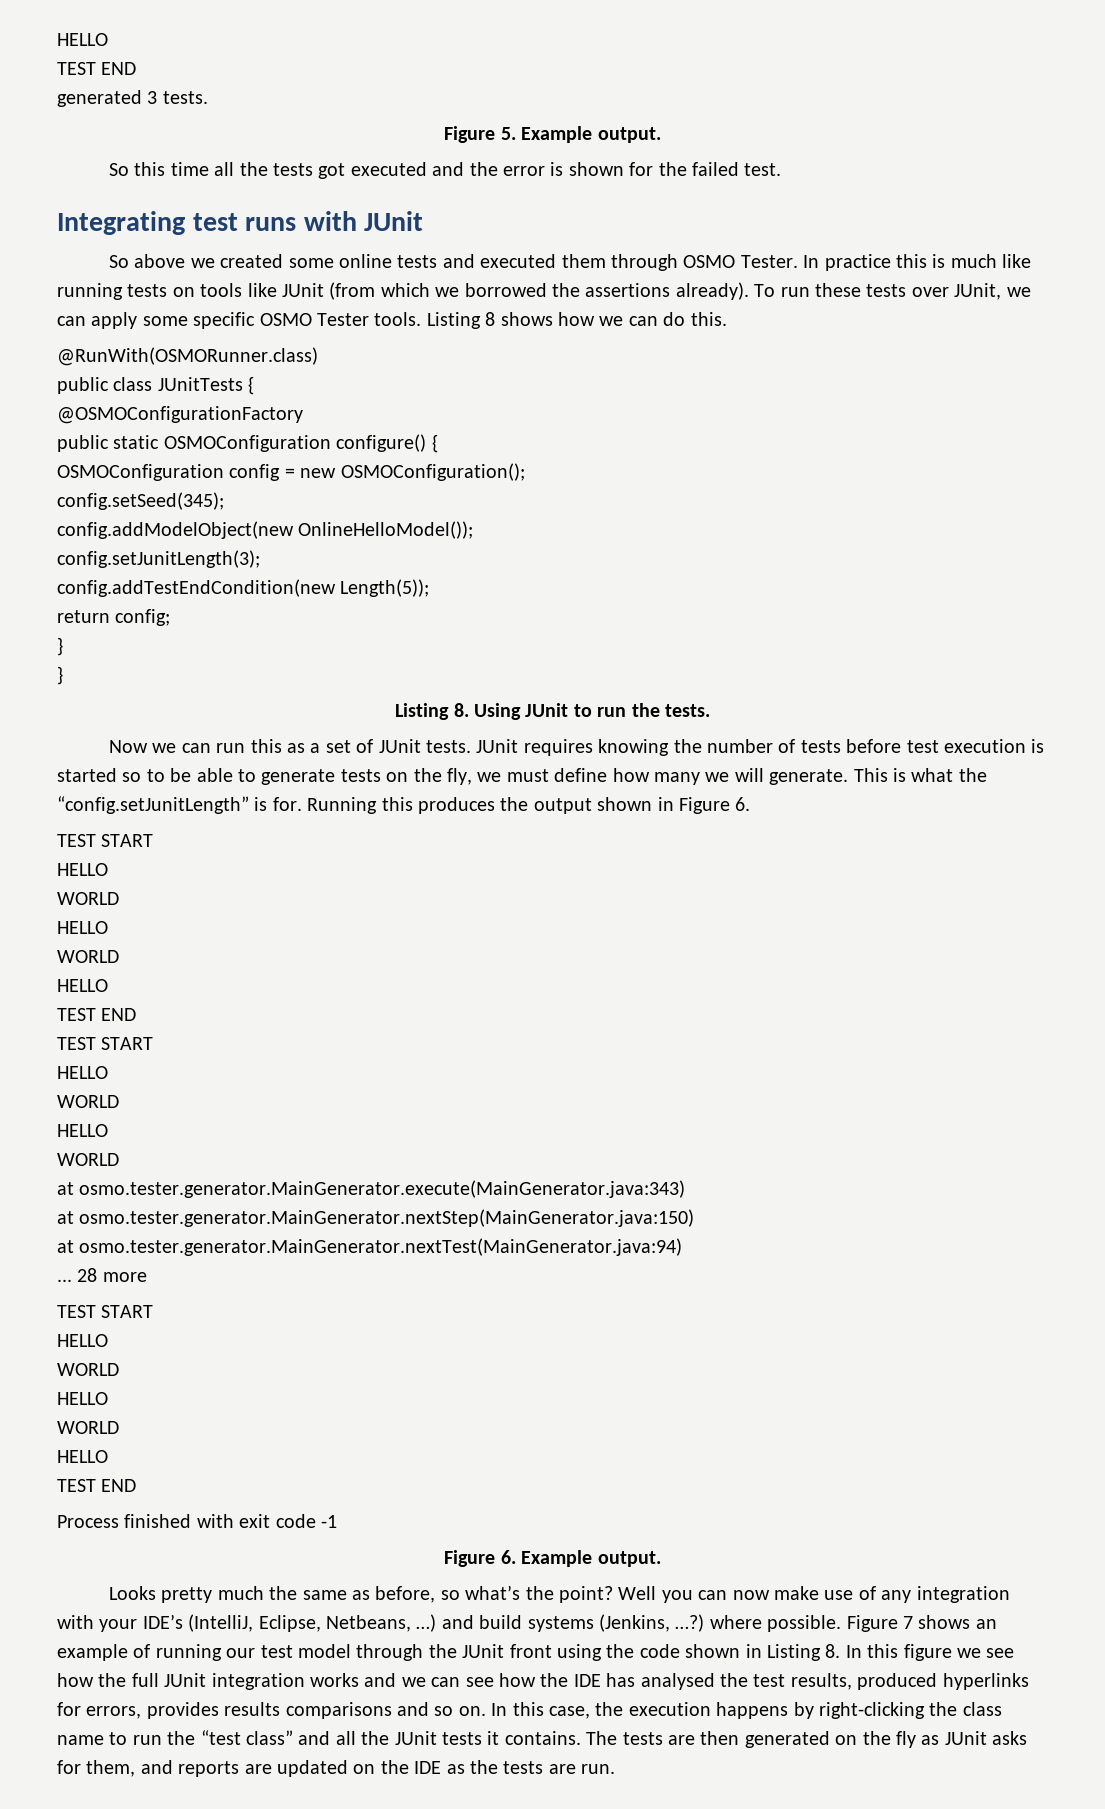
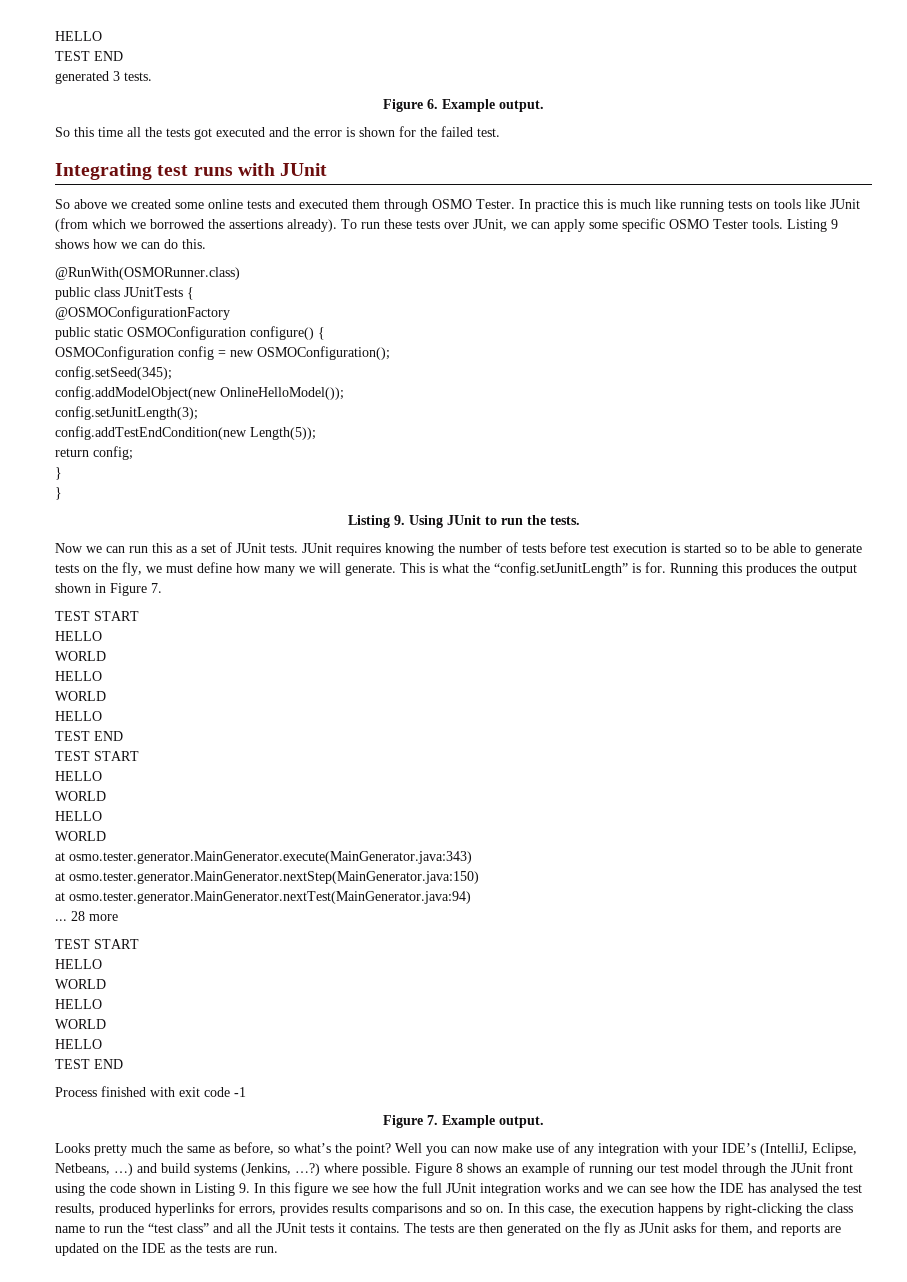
[500,127,516,140] 5. -> [427,99,438,109] 6.
[485,312,496,326] 8 -> [831,219,838,229] 9
[453,703,469,717] 8. -> [393,515,405,525] 9.
[735,797,751,811] 6. -> [151,583,162,593] 7.
[500,1550,516,1564] 6. -> [427,1115,438,1125] 7.
[902,1616,913,1629] 7 -> [456,1163,463,1173] 8
[825,1644,841,1658] 8. -> [239,1183,250,1193] 9.

